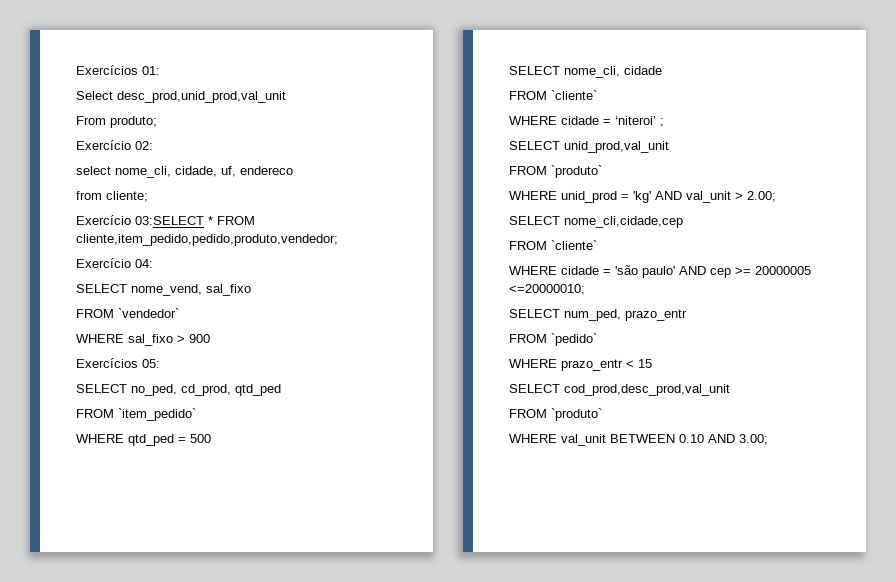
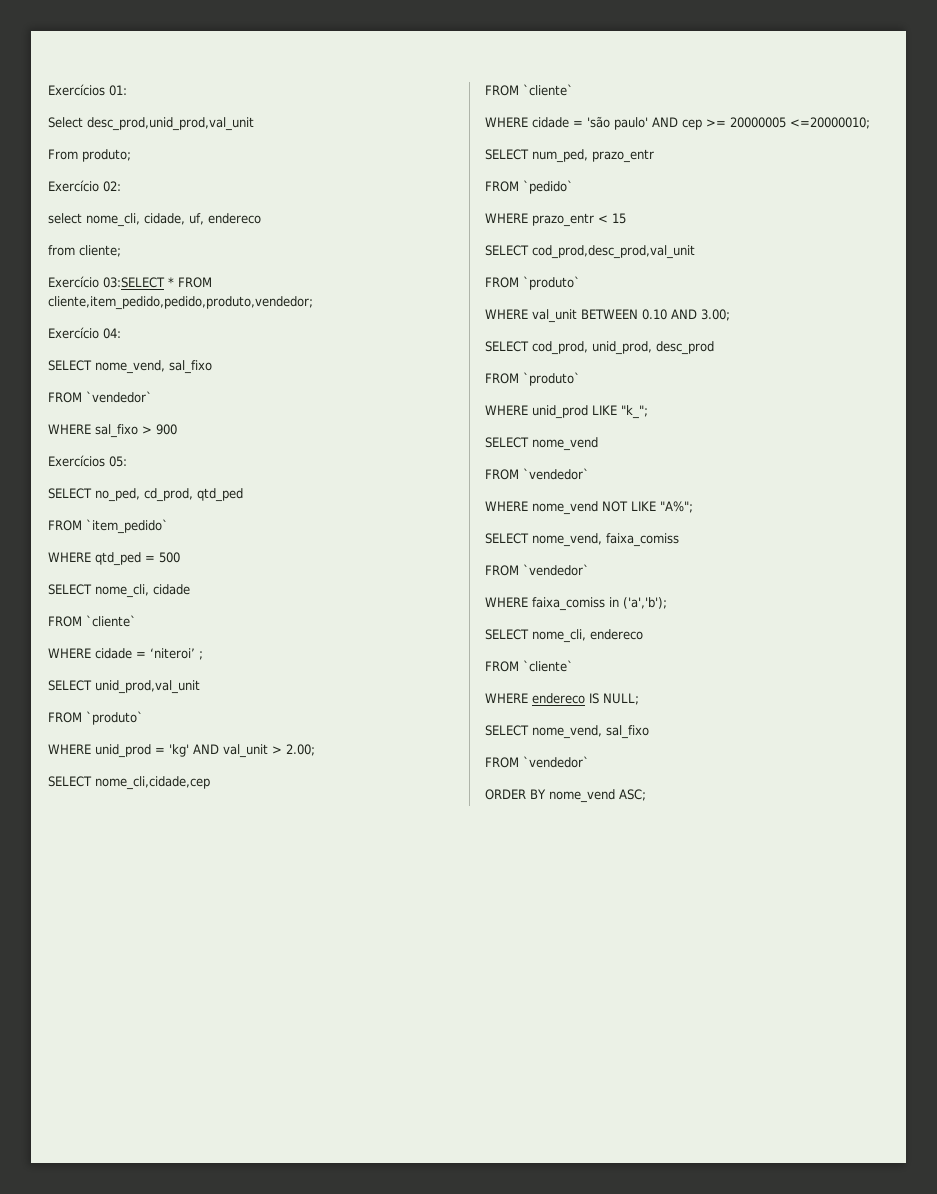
(768, 439) none -> [485,341,714,355] [485,372,580,386] [485,405,648,419] [485,437,598,451] [485,468,589,480] [485,501,693,515] [485,533,679,547] [485,564,589,576] [485,597,667,611] [485,629,643,643] [485,660,573,672] [485,693,639,705] [485,725,649,739] [485,756,589,768] [485,789,646,803] // SELECT cod_prod, unid_prod, desc_prod // FROM `produto` // WHERE unid_prod LIKE "k_"; // SELECT nome_vend // FROM `vendedor` // WHERE nome_vend NOT LIKE "A%"; // SELECT nome_vend, faixa_comiss // FROM `vendedor` // WHERE faixa_comiss in ('a','b'); // SELECT nome_cli, endereco // FROM `cliente` // WHERE endereco IS NULL; // SELECT nome_vend, sal_fixo // FROM `vendedor` // ORDER BY nome_vend ASC;

